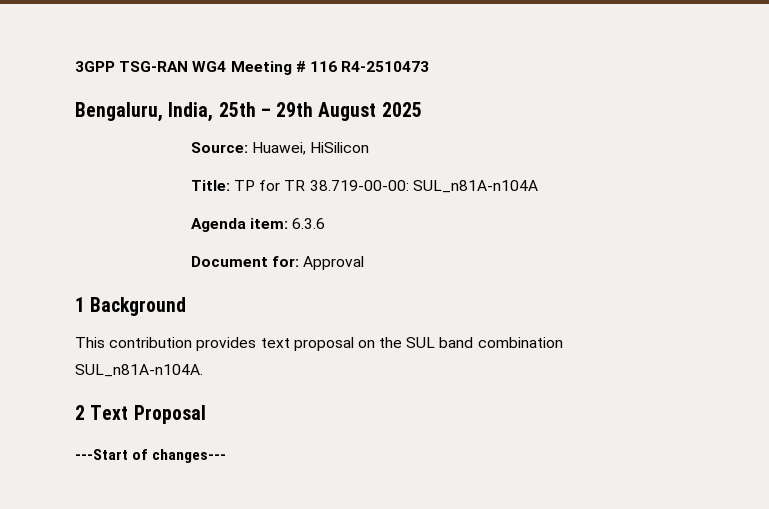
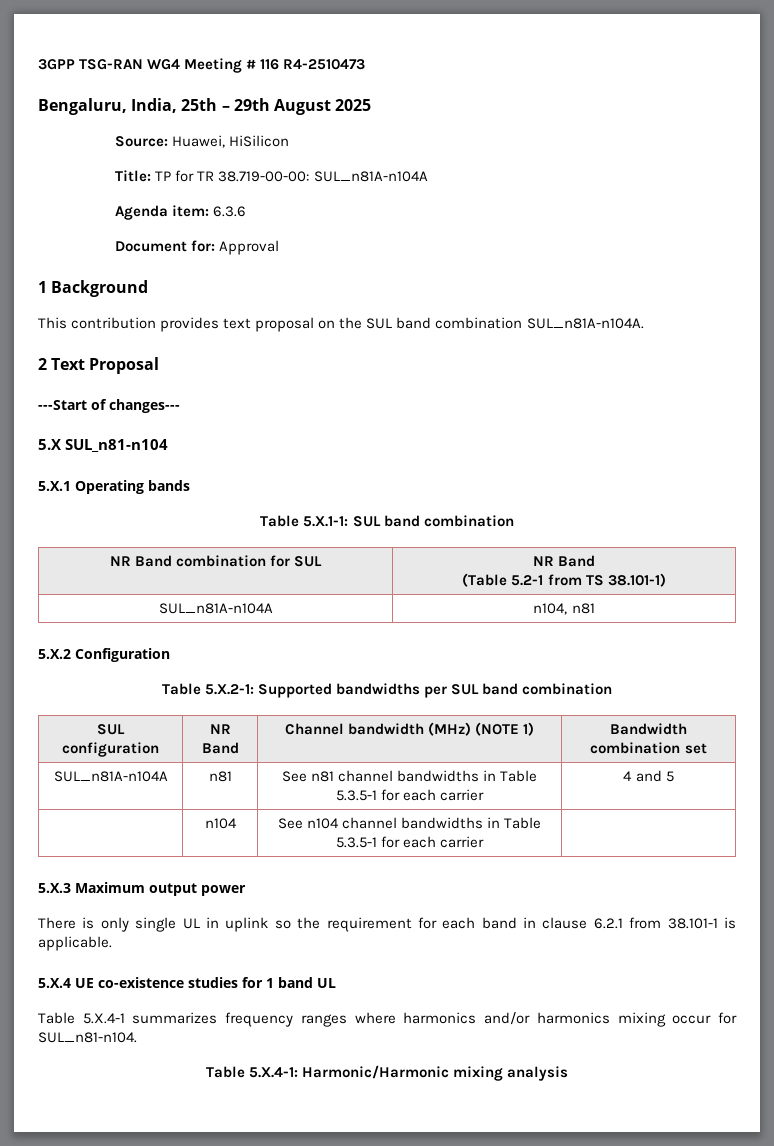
(227, 456) none -> [38,439,168,452] [38,480,190,494] [260,515,514,527] [109,555,323,567] [532,555,596,567] [462,573,666,587] [158,603,273,614] [533,603,595,615] [38,648,170,662] [161,683,613,698] [97,724,125,735] [62,742,159,757] [209,724,231,734] [201,742,239,754] [284,722,535,736] [610,723,687,735] [590,742,707,754] [53,771,168,782] [208,771,232,782] [281,770,538,782] [335,789,485,801] [623,770,674,782] [204,818,237,829] [277,817,542,829] [335,836,485,848] [38,882,246,896] [38,917,737,932] [38,936,112,951] [38,977,336,988] [38,1012,738,1027] [38,1032,137,1043] [205,1065,569,1081] // 5.X SUL_n81-n104 // 5.X.1 Operating bands // Table 5.X.1-1: SUL band combination // NR Band combination for SUL | NR Band // (Table 5.2-1 from TS 38.101-1) // SUL_n81A-n104A | n104, n81 // 5.X.2 Configuration // Table 5.X.2-1: Supported bandwidths per SUL band combination // SUL configuration | NR Band | Channel bandwidth (MHz) (NOTE 1) | Bandwidth combination set // SUL_n81A-n104A | n81 | See n81 channel bandwidths in Table 5.3.5-1 for each carrier | 4 and 5 // | n104 | See n104 channel bandwidths in Table 5.3.5-1 for each carrier | // 5.X.3 Maximum output power // There is only single UL in uplink so the requirement for each band in clause 6.2.1 from 38.101-1 is applicable. // 5.X.4 UE co-existence studies for 1 band UL // Table 5.X.4-1 summarizes frequency ranges where harmonics and/or harmonics mixing occur for SUL_n81-n104. // Table 5.X.4-1: Harmonic/Harmonic mixing analysis

